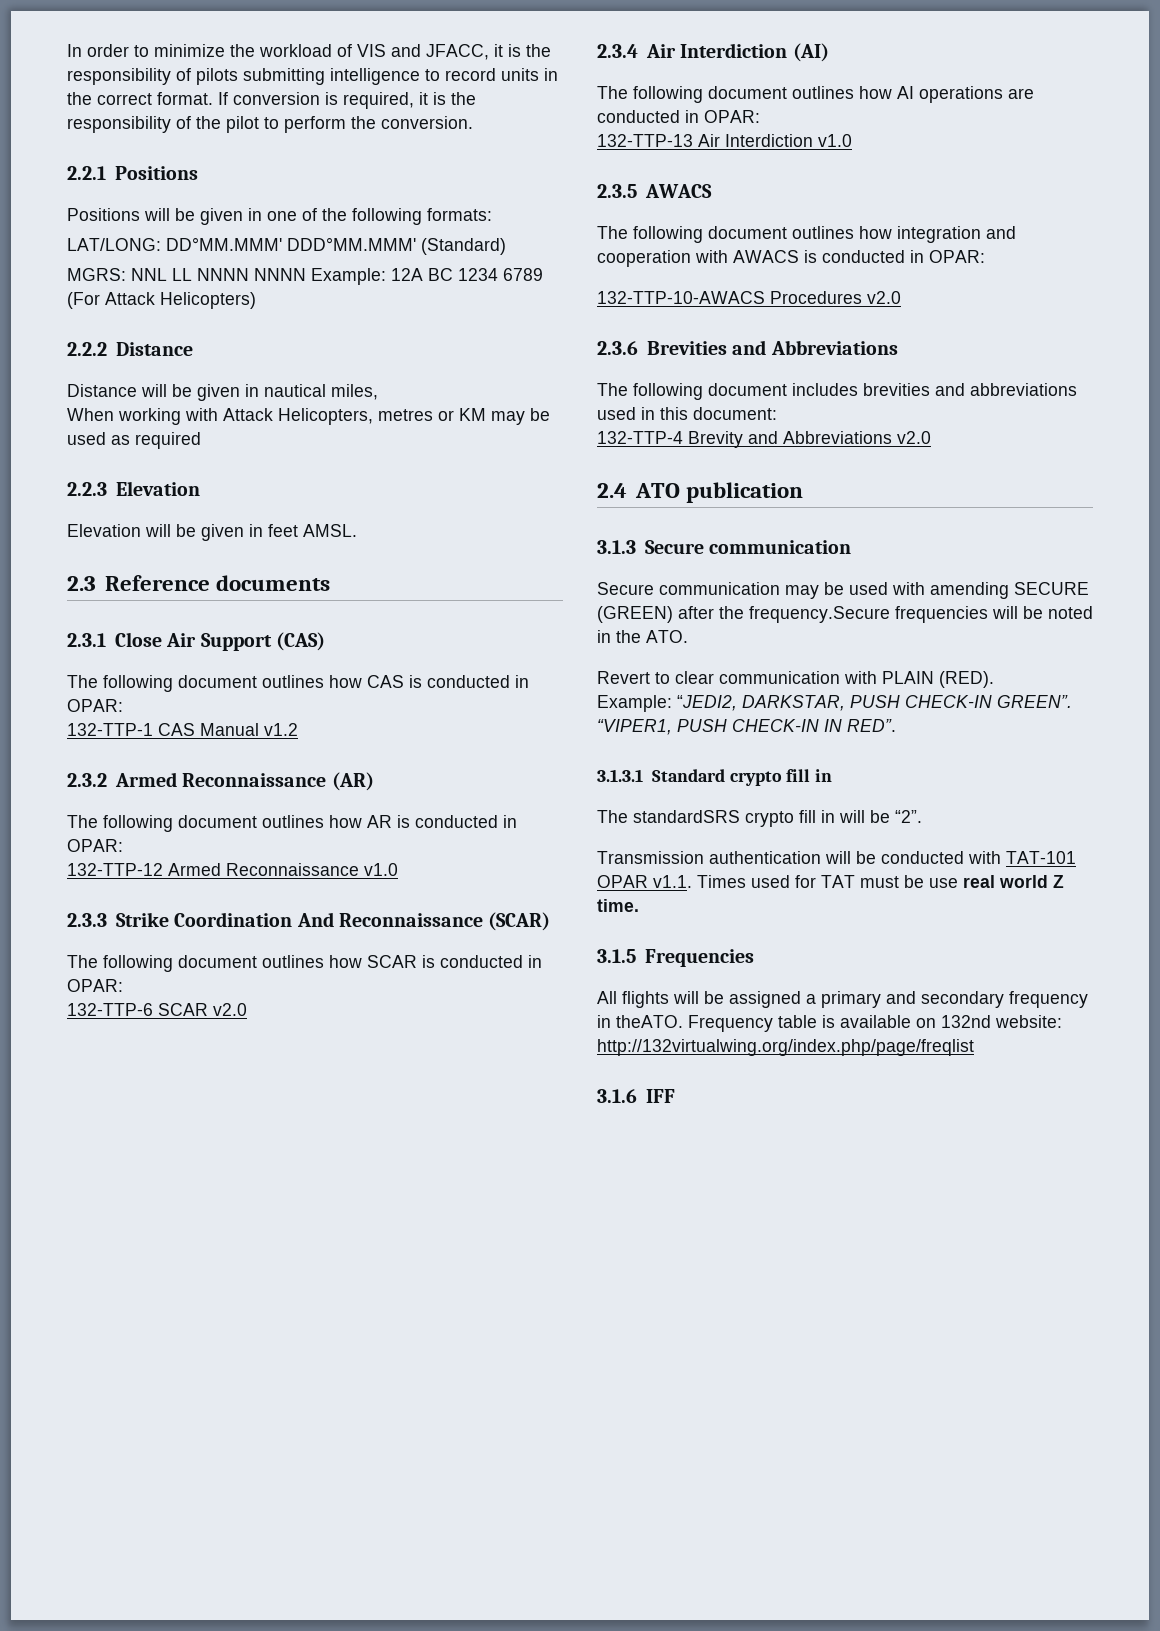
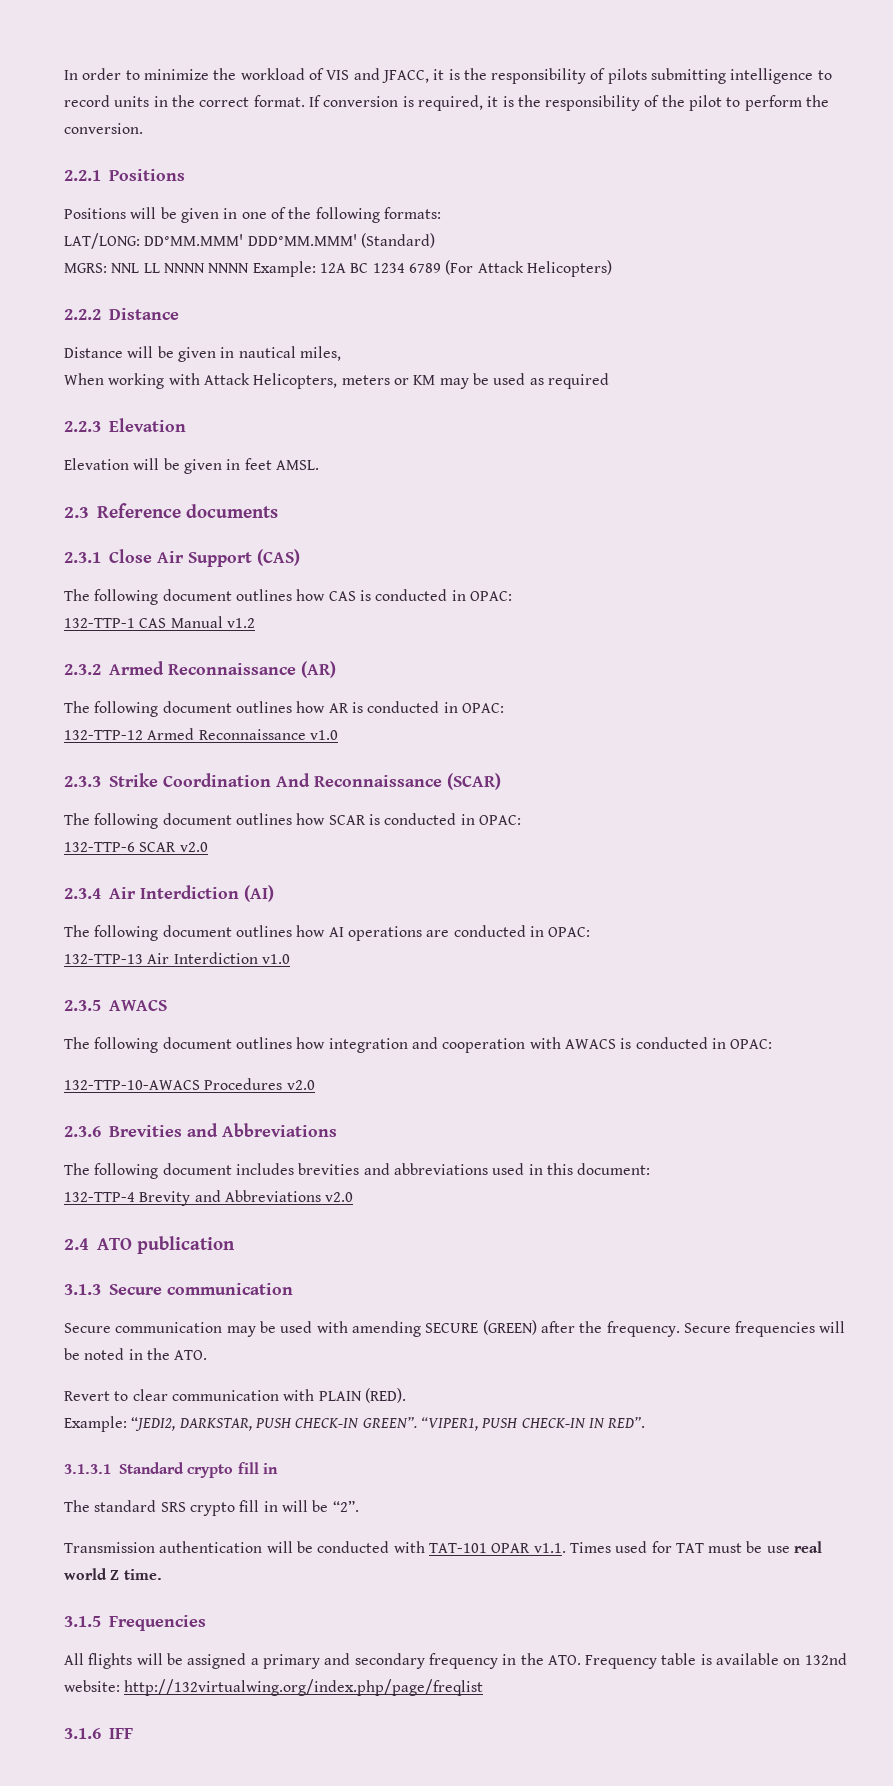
[378,409,433,421] metres -> [341,375,390,385] meters
[67,699,123,712] OPAR: -> [469,591,512,601] OPAC:
[67,839,123,852] OPAR: -> [461,703,504,713] OPAC:
[67,979,123,992] OPAR: -> [478,815,521,825] OPAC:
[704,110,760,123] OPAR: -> [548,927,591,937] OPAC:
[929,250,985,263] OPAR: -> [730,1039,773,1049] OPAC:
[749,606,890,623] frequency.Secure -> [606,1321,731,1337] frequency. Secure
[633,810,740,823] standardSRS -> [94,1500,186,1512] standard SRS
[616,1015,683,1028] theATO. -> [520,1653,581,1665] the ATO.

